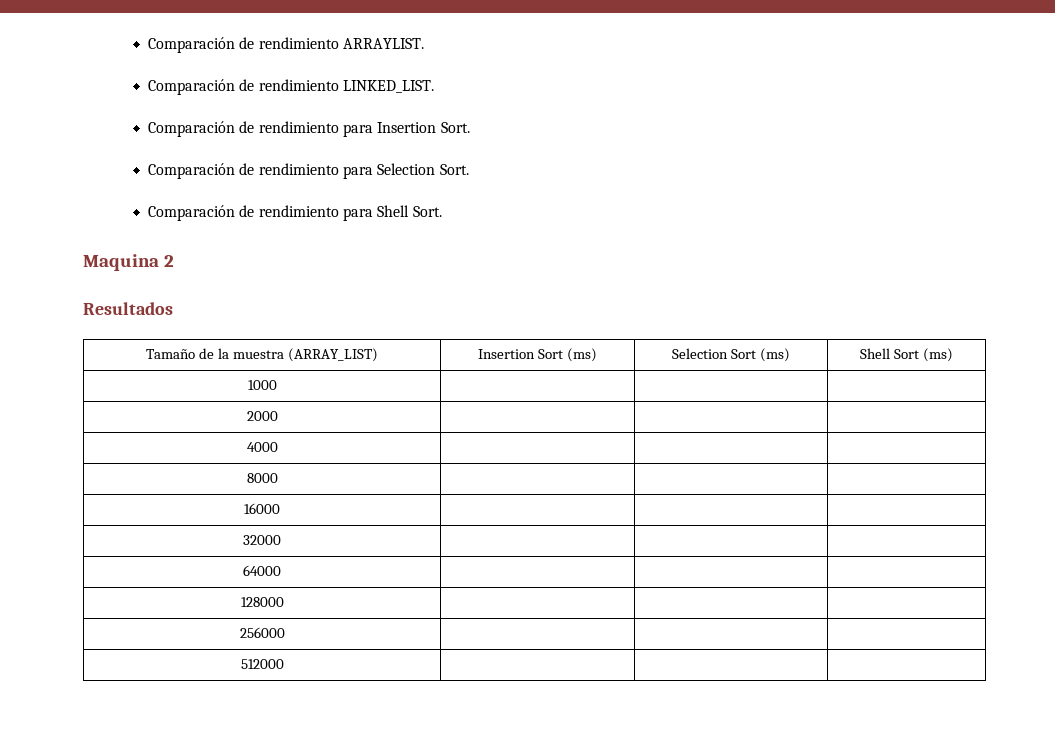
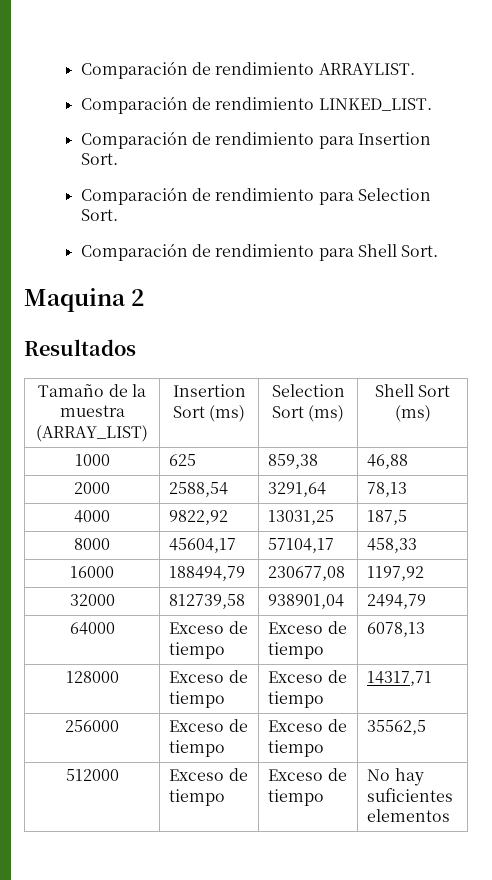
[246,411,278,421] [246,442,278,452] [246,473,278,483] [244,503,280,514] [243,535,281,545] [243,565,281,576] [240,597,284,607] [239,627,285,638] [240,659,284,669] | | // 2000 | | | // 4000 | | | // 8000 | | | // 16000 | | | // 32000 | | | // 64000 | | | // 128000 | | | // 256000 | | | // 512000 | | | -> [169,454,197,466] [268,454,319,469] [367,454,409,469] [74,482,110,494] [169,482,229,497] [268,482,327,497] [367,482,408,497] [74,510,110,523] [169,510,229,525] [268,510,335,525] [367,510,408,525] [74,538,110,550] [169,538,237,553] [268,538,335,553] [367,538,418,553] [70,566,114,578] [169,566,246,581] [268,566,346,581] [367,566,425,581] [69,594,115,606] [169,594,246,609] [268,594,345,609] [367,594,427,609] [69,622,115,635] [169,621,248,634] [169,642,226,659] [268,621,347,634] [268,642,325,659] [367,622,426,637] [65,671,119,683] [169,670,248,683] [169,691,226,708] [268,670,347,683] [268,691,325,708] [367,671,433,686] [65,720,119,732] [169,719,248,732] [169,740,226,757] [268,719,347,732] [268,740,325,757] [367,720,427,735] [65,769,119,781] [169,768,248,781] [169,789,226,806] [268,768,347,781] [268,789,325,806] [367,768,424,786] [367,788,454,802] [367,809,451,822] 625 | 859,38 | 46,88 // 2000 | 2588,54 | 3291,64 | 78,13 // 4000 | 9822,92 | 13031,25 | 187,5 // 8000 | 45604,17 | 57104,17 | 458,33 // 16000 | 188494,79 | 230677,08 | 1197,92 // 32000 | 812739,58 | 938901,04 | 2494,79 // 64000 | Exceso de tiempo | Exceso de tiempo | 6078,13 // 128000 | Exceso de tiempo | Exceso de tiempo | 14317,71 // 256000 | Exceso de tiempo | Exceso de tiempo | 35562,5 // 512000 | Exceso de tiempo | Exceso de tiempo | No hay suficientes elementos

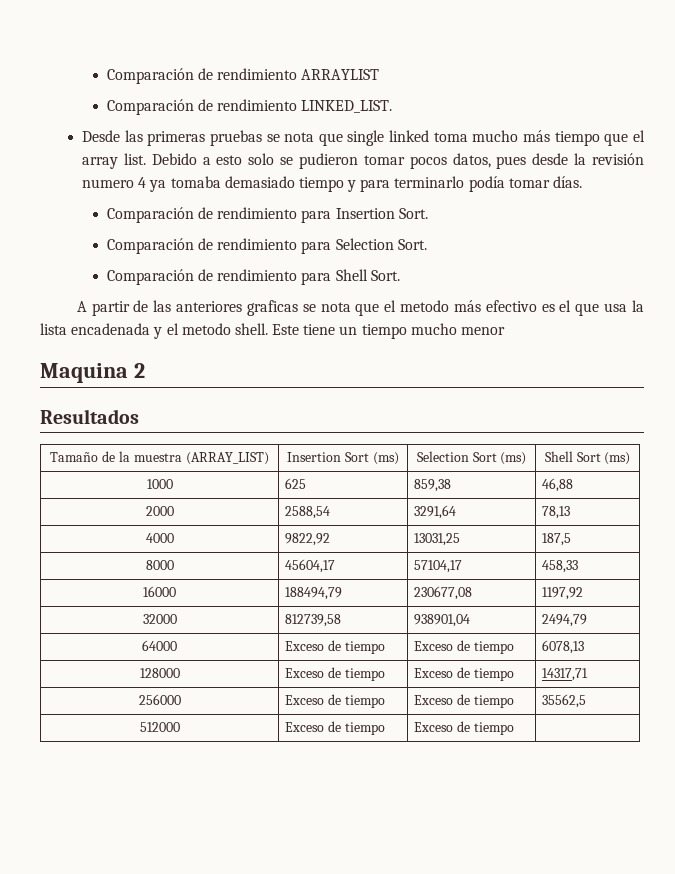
[80,61,415,79] Comparación de rendimiento ARRAYLIST. -> [106,68,380,84] Comparación de rendimiento ARRAYLIST
(432, 104) none -> [81,130,646,146] [81,153,644,169] [81,176,583,192] // Desde las primeras pruebas se nota que single linked toma mucho más tiempo que el array list. Debido a esto solo se pudieron tomar pocos datos, pues desde la revisión numero 4 ya tomaba demasiado tiempo y para terminarlo podía tomar días.
(439, 251) none -> [76,300,644,316] [40,323,506,339] // A partir de las anteriores graficas se nota que el metodo más efectivo es el que usa la lista encadenada y el metodo shell. Este tiene un tiempo mucho menor
[367,768,424,786] [367,788,454,802] [367,809,451,822] No hay suficientes elementos -> (514, 728) none

